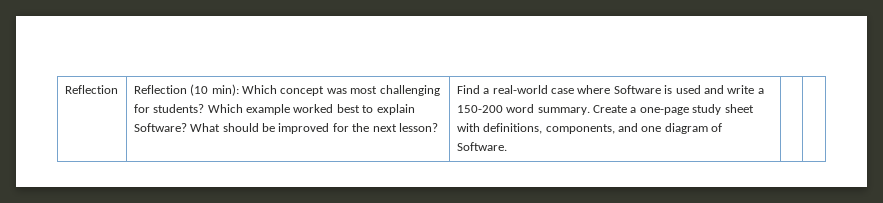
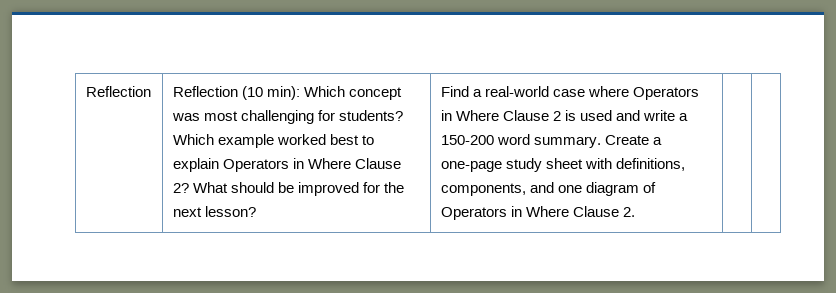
[133,123,187,132] Software? -> [222,158,401,172] [172,183,189,193] Operators in Where Clause 2?
[613,85,661,94] Software -> [632,87,699,100] [440,110,561,121] Operators in Where Clause 2
[456,142,507,151] Software. -> [440,206,635,220] Operators in Where Clause 2.

